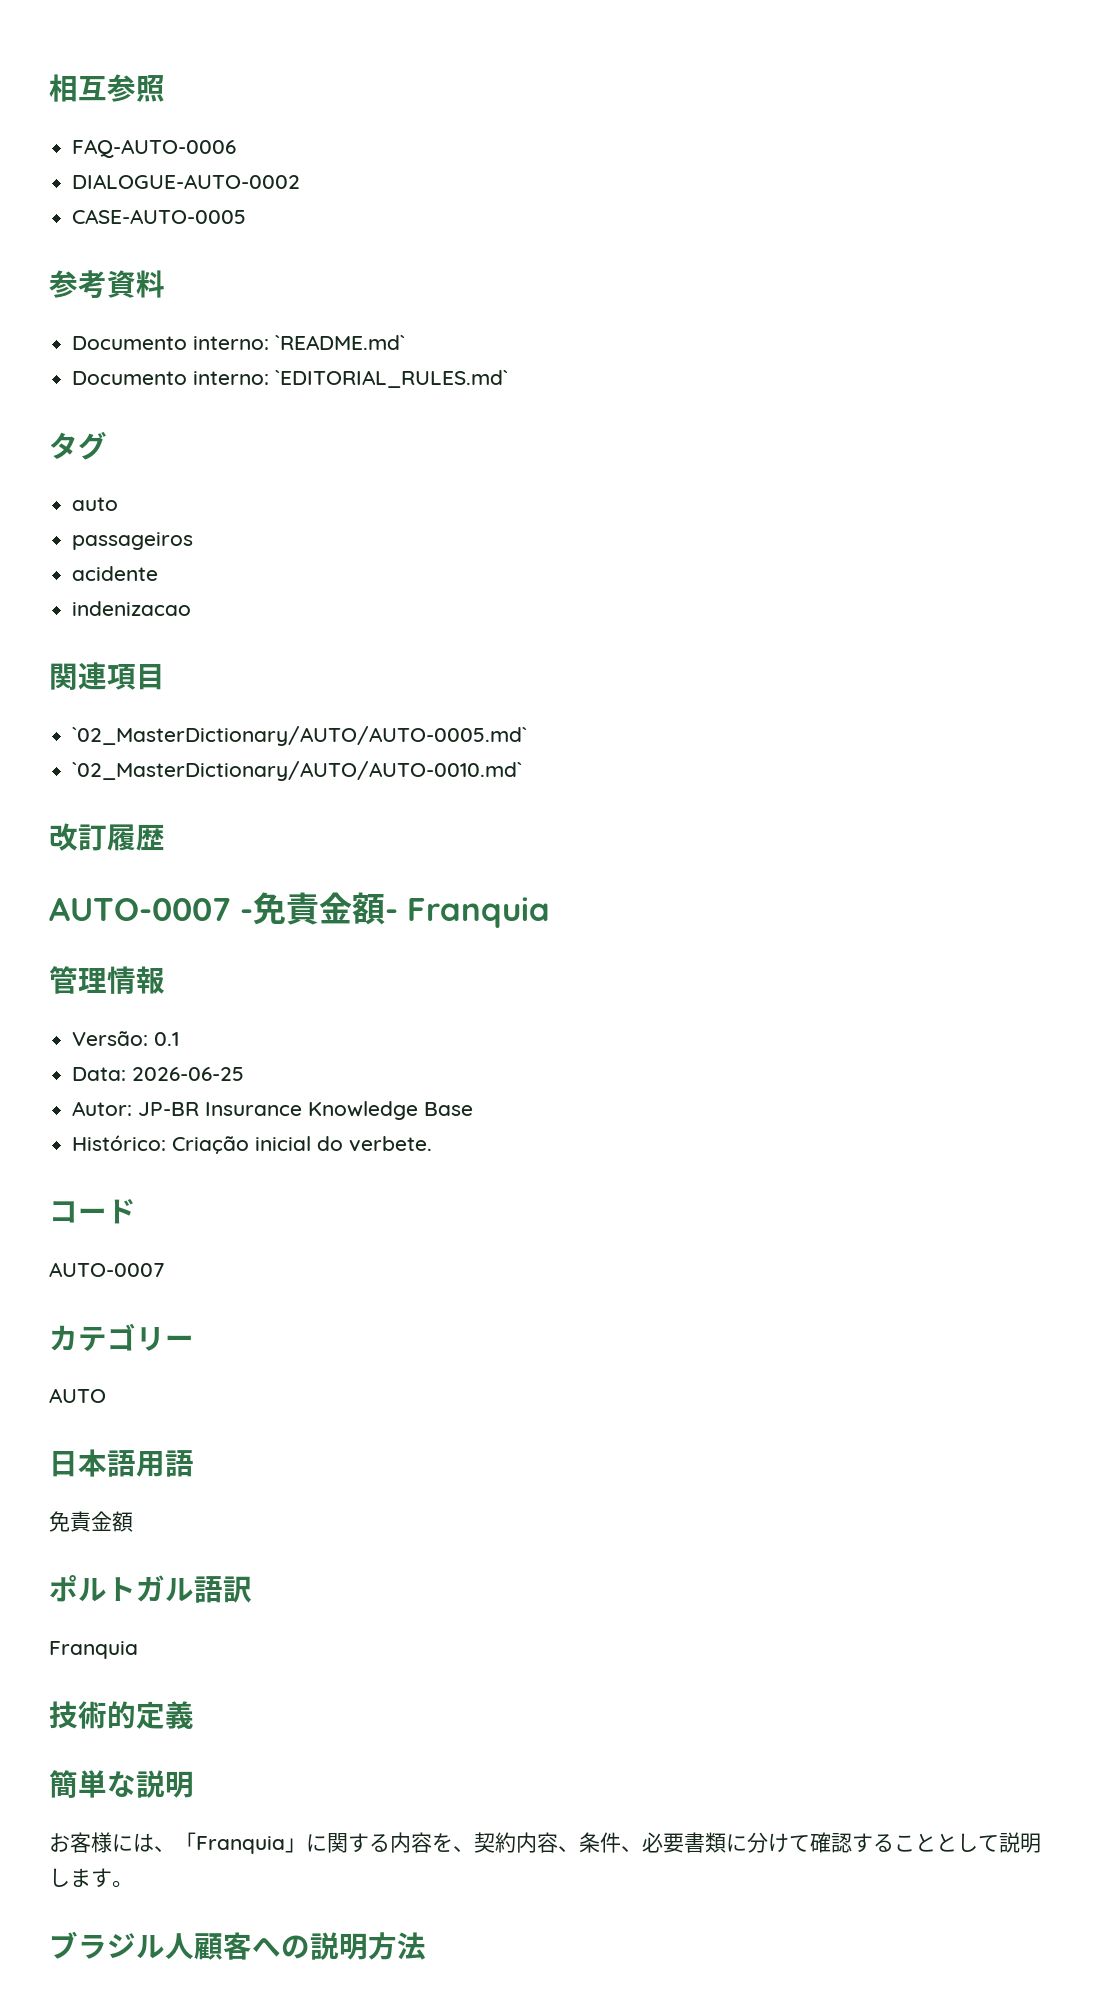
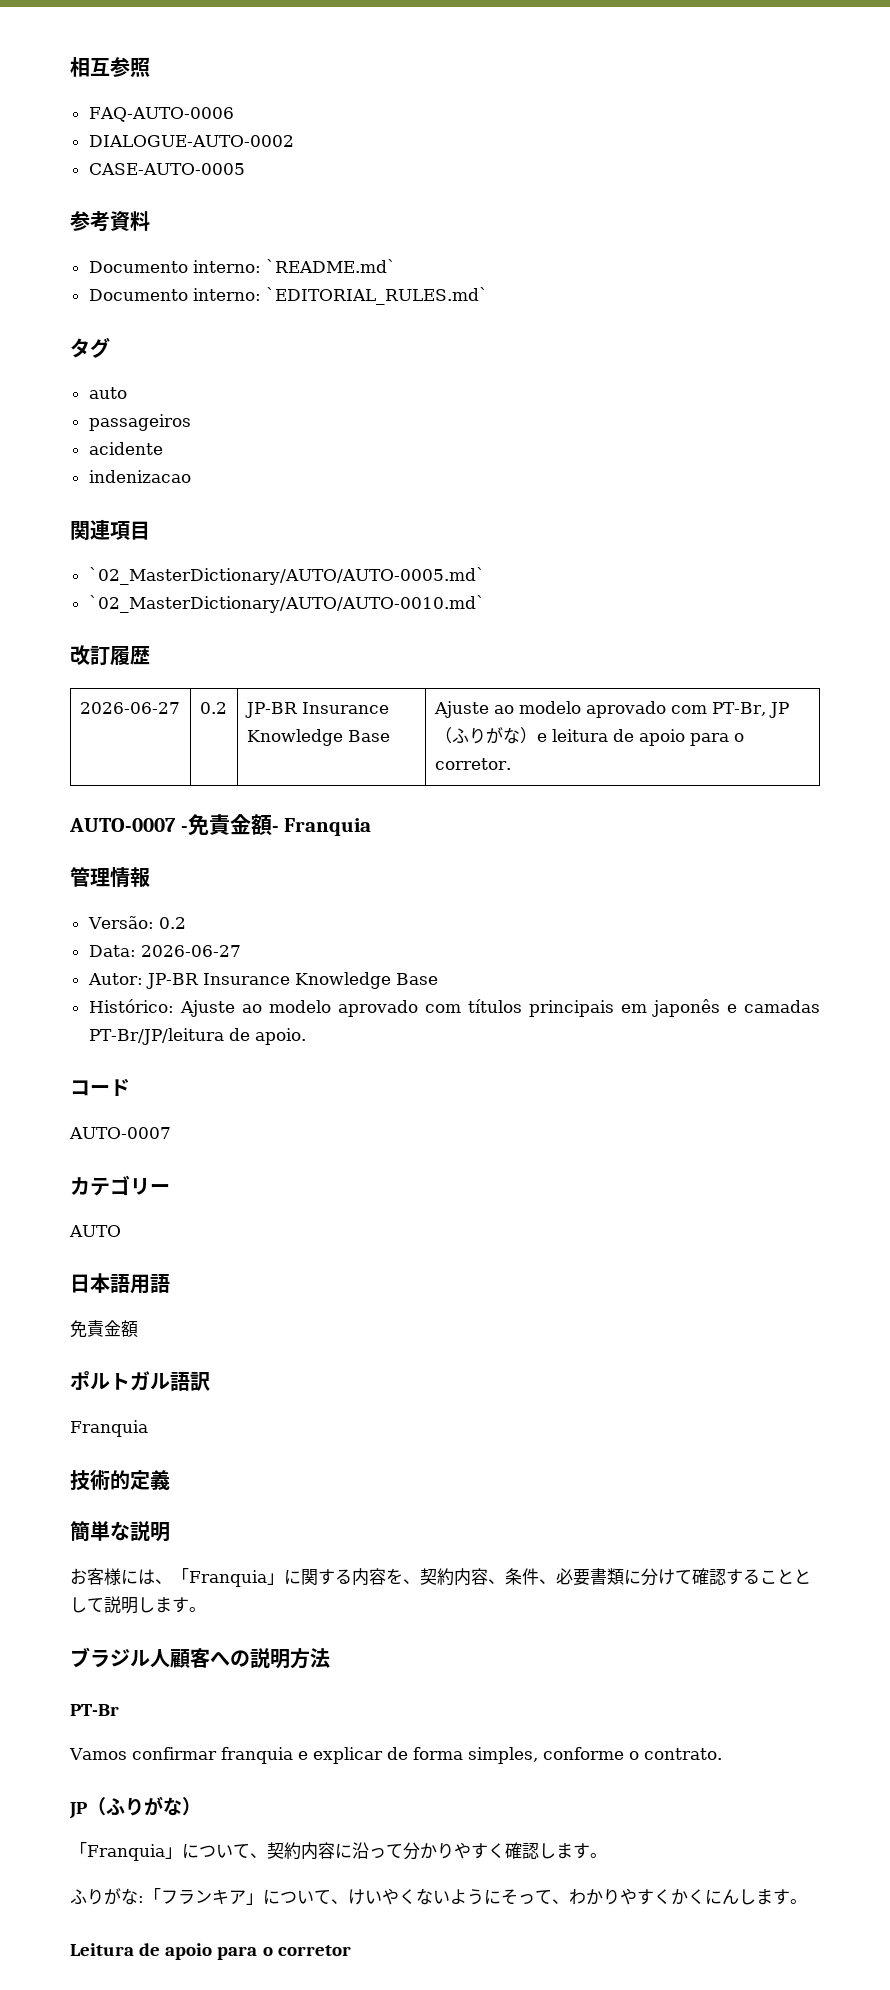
(165, 837) none -> [79,702,180,714] [199,702,227,714] [244,702,389,718] [246,729,390,746] [433,701,789,718] [434,727,744,746] [434,758,511,770] // 2026-06-27 | 0.2 | JP-BR Insurance Knowledge Base | Ajuste ao modelo aprovado com PT-Br, JP（ふりがな）e leitura de apoio para o corretor.
[154,1032,180,1046] 0.1 -> [158,917,186,929] 0.2
[132,1067,245,1081] 2026-06-25 -> [140,945,241,957] 2026-06-27
[172,1136,433,1154] Criação inicial do verbete. -> [179,999,820,1017] [88,1028,306,1045] Ajuste ao modelo aprovado com títulos principais em japonês e camadas PT-Br/JP/leitura de apoio.
(426, 1946) none -> [70,1704,119,1716] [69,1747,722,1764] [69,1796,201,1819] [70,1842,607,1861] [70,1888,807,1905] [70,1943,351,1960] // PT-Br // Vamos confirmar franquia e explicar de forma simples, conforme o contrato. // JP（ふりがな） // 「Franquia」について、契約内容に沿って分かりやすく確認します。 // ふりがな:「フランキア」について、けいやくないようにそって、わかりやすくかくにんします。 // Leitura de apoio para o corretor

